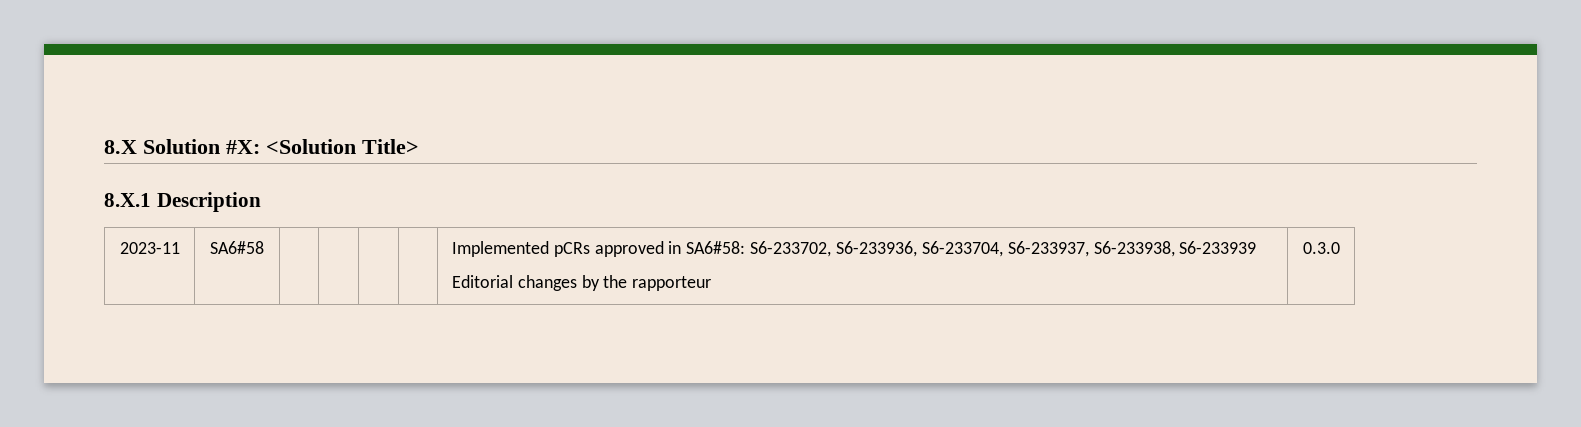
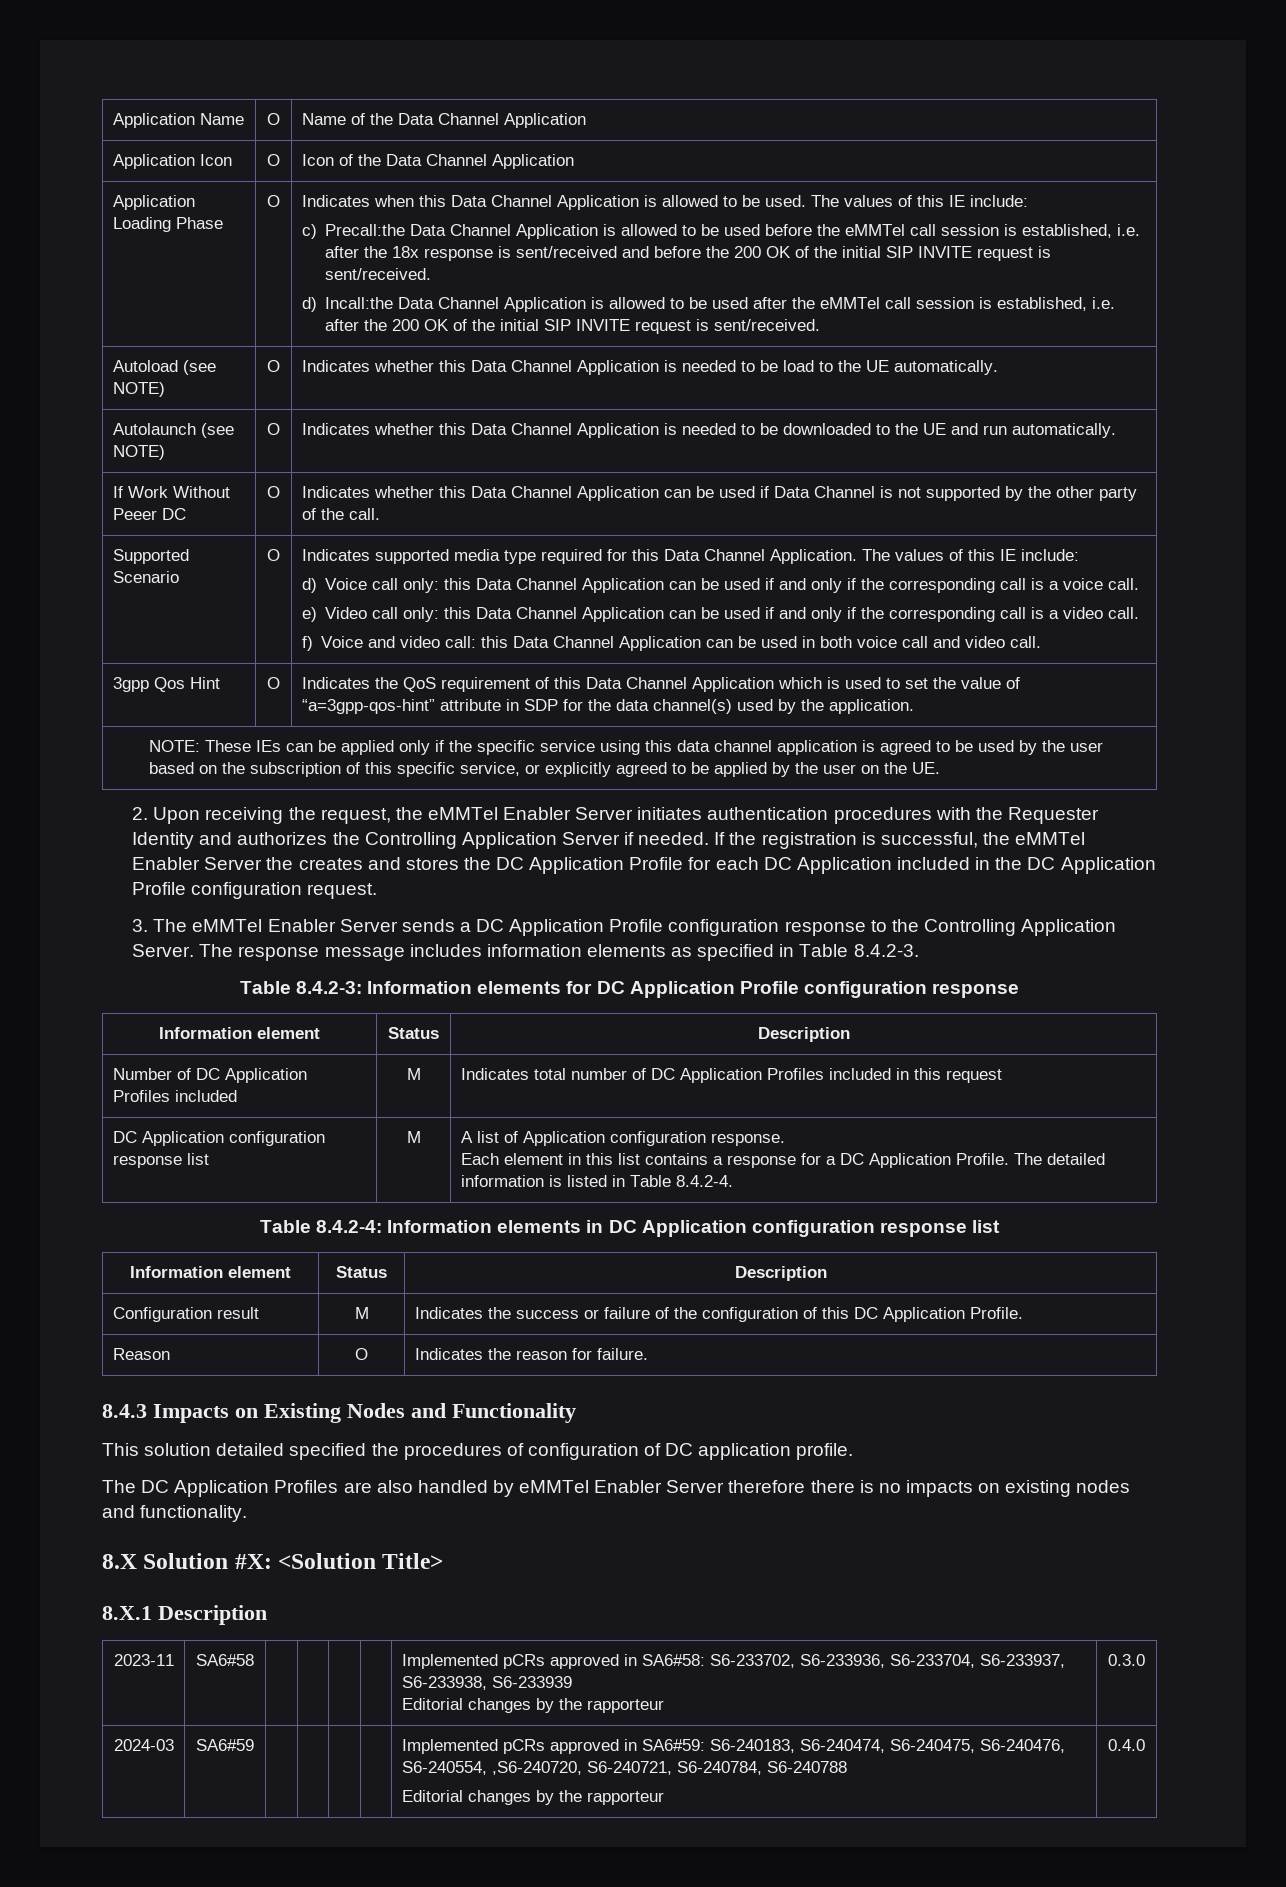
(104, 147) none -> [112,113,244,128] [267,113,280,125] [301,113,586,128] [112,154,232,169] [267,154,280,166] [301,154,574,169] [112,195,195,210] [112,217,223,232] [267,195,280,207] [301,195,1028,210] [301,224,1141,239] [325,246,1052,261] [325,268,432,280] [301,297,1116,312] [325,319,821,334] [112,360,216,375] [112,382,165,397] [267,360,280,372] [301,360,998,375] [112,423,234,438] [112,445,165,460] [267,423,280,435] [301,423,1116,438] [112,486,230,498] [112,508,186,520] [267,486,280,498] [301,486,1137,501] [301,508,380,520] [112,549,189,564] [112,571,179,583] [267,549,280,561] [301,549,1079,564] [301,578,1140,593] [301,607,1140,622] [301,636,1042,651] [112,677,220,692] [267,677,280,689] [301,677,1020,692] [301,699,914,714] [149,740,1104,755] [149,762,941,777] [132,807,1099,824] [132,832,1086,849] [132,857,1156,874] [132,882,378,899] [132,919,1117,936] [132,944,919,961] [239,981,1020,998] [159,1027,320,1039] [388,1027,439,1039] [757,1027,850,1042] [112,1068,307,1083] [112,1090,237,1102] [406,1068,421,1080] [460,1068,1002,1083] [112,1131,325,1146] [112,1153,209,1168] [406,1131,421,1143] [460,1131,785,1146] [460,1153,1105,1168] [460,1175,733,1187] [259,1220,1001,1237] [130,1266,291,1278] [336,1266,387,1278] [734,1266,827,1281] [112,1307,259,1322] [354,1307,369,1319] [414,1307,1023,1322] [112,1348,170,1360] [355,1348,368,1360] [414,1348,648,1360] [102,1403,576,1423] [102,1443,854,1460] [102,1480,1131,1497] [102,1505,248,1522] Application Name | O | Name of the Data Channel Application // Application Icon | O | Icon of the Data Channel Application // Application Loading Phase | O | Indicates when this Data Channel Application is allowed to be used. The values of this IE include: // c) Precall:the Data Channel Application is allowed to be used before the eMMTel call session is established, i.e. after the 18x response is sent/received and before the 200 OK of the initial SIP INVITE request is sent/received. // d) Incall:the Data Channel Application is allowed to be used after the eMMTel call session is established, i.e. after the 200 OK of the initial SIP INVITE request is sent/received. // Autoload (see NOTE) | O | Indicates whether this Data Channel Application is needed to be load to the UE automatically. // Autolaunch (see NOTE) | O | Indicates whether this Data Channel Application is needed to be downloaded to the UE and run automatically. // If Work Without Peeer DC | O | Indicates whether this Data Channel Application can be used if Data Channel is not supported by the other party of the call. // Supported Scenario | O | Indicates supported media type required for this Data Channel Application. The values of this IE include: // d) Voice call only: this Data Channel Application can be used if and only if the corresponding call is a voice call. // e) Video call only: this Data Channel Application can be used if and only if the corresponding call is a video call. // f) Voice and video call: this Data Channel Application can be used in both voice call and video call. // 3gpp Qos Hint | O | Indicates the QoS requirement of this Data Channel Application which is used to set the value of “a=3gpp-qos-hint” attribute in SDP for the data channel(s) used by the application. // NOTE: These IEs can be applied only if the specific service using this data channel application is agreed to be used by the user based on the subscription of this specific service, or explicitly agreed to be applied by the user on the UE. // 2. Upon receiving the request, the eMMTel Enabler Server initiates authentication procedures with the Requester Identity and authorizes the Controlling Application Server if needed. If the registration is successful, the eMMTel Enabler Server the creates and stores the DC Application Profile for each DC Application included in the DC Application Profile configuration request. // 3. The eMMTel Enabler Server sends a DC Application Profile configuration response to the Controlling Application Server. The response message includes information elements as specified in Table 8.4.2-3. // Table 8.4.2-3: Information elements for DC Application Profile configuration response // Information element | Status | Description // Number of DC Application Profiles included | M | Indicates total number of DC Application Profiles included in this request // DC Application configuration response list | M | A list of Application configuration response. // Each element in this list contains a response for a DC Application Profile. The detailed information is listed in Table 8.4.2-4. // Table 8.4.2-4: Information elements in DC Application configuration response list // Information element | Status | Description // Configuration result | M | Indicates the success or failure of the configuration of this DC Application Profile. // Reason | O | Indicates the reason for failure. // 8.4.3 Impacts on Existing Nodes and Functionality // This solution detailed specified the procedures of configuration of DC application profile. // The DC Application Profiles are also handled by eMMTel Enabler Server therefore there is no impacts on existing nodes and functionality. //
(1340, 248) none -> [113,1739,174,1751] [196,1739,254,1751] [401,1739,1065,1754] [401,1761,847,1775] [401,1790,664,1805] [1108,1739,1145,1751] // 2024-03 | SA6#59 | | | | | Implemented pCRs approved in SA6#59: S6-240183, S6-240474, S6-240475, S6-240476, S6-240554, ,S6-240720, S6-240721, S6-240784, S6-240788 // Editorial changes by the rapporteur | 0.4.0

